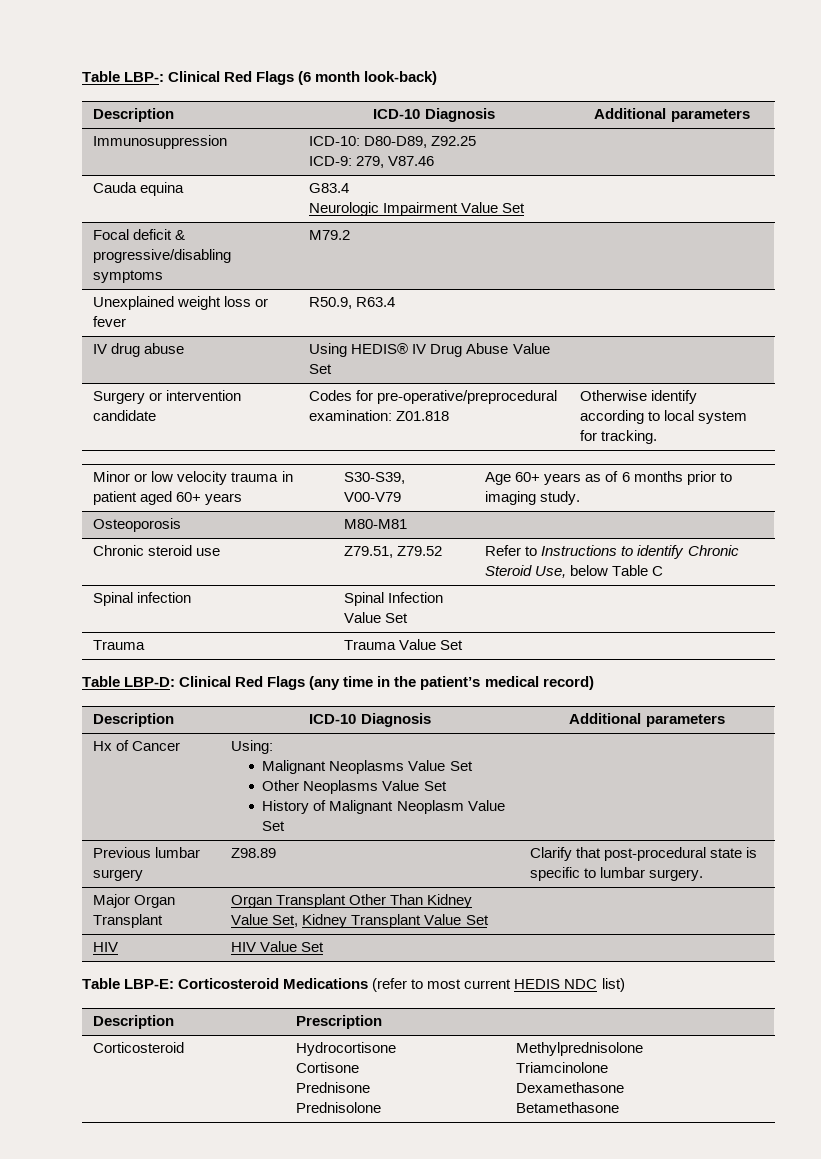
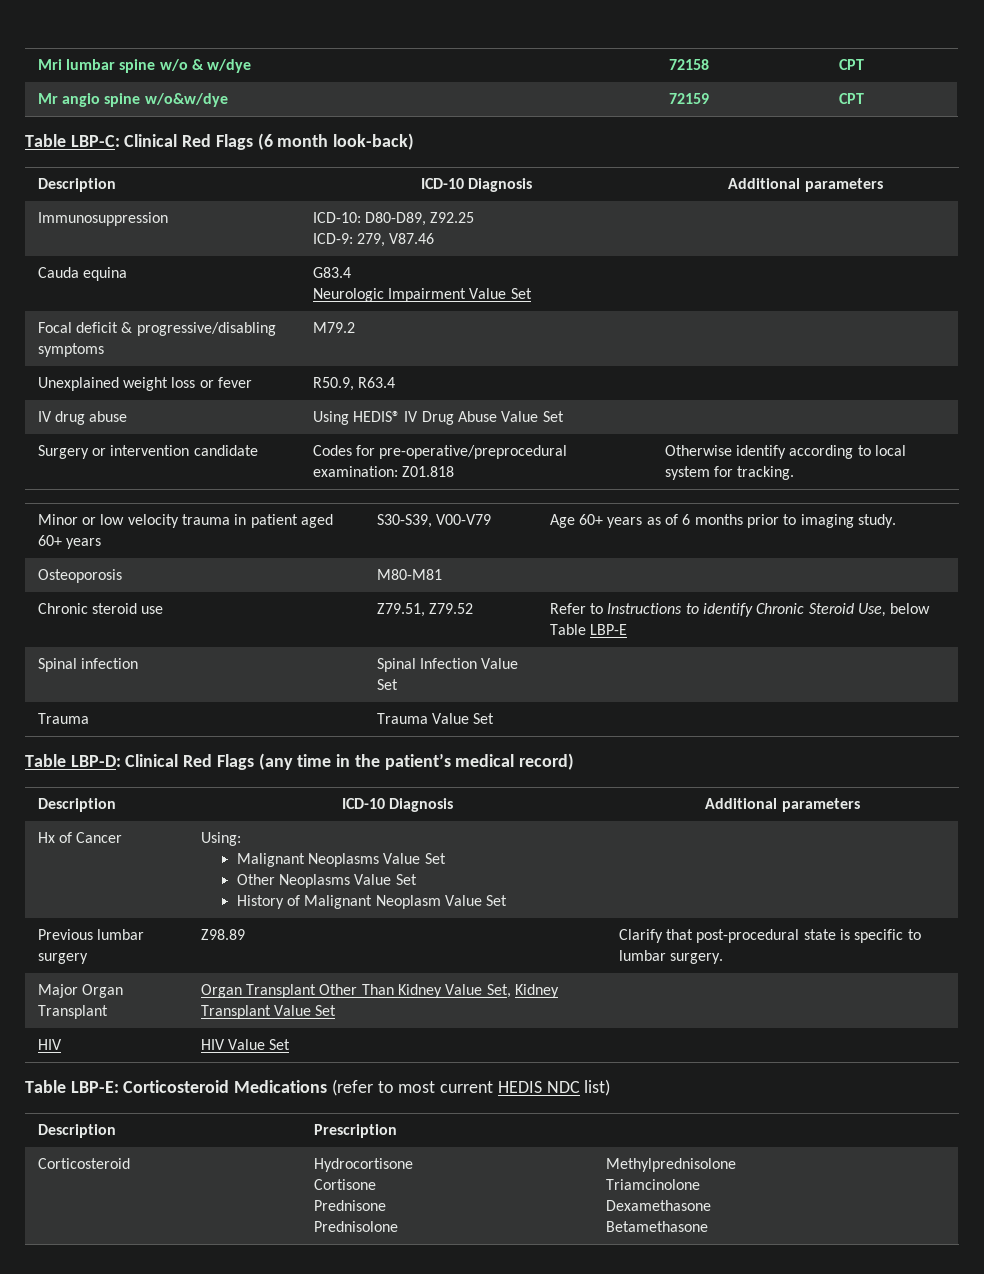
[82,71,165,82] Table LBP-: -> [37,59,252,73] [668,59,709,70] [838,59,864,70] [37,93,228,107] [668,93,709,104] [838,93,864,104] [25,134,120,147] Mri lumbar spine w/o & w/dye | 72158 | CPT // Mr angio spine w/o&w/dye | 72159 | CPT // Table LBP-C:
[652,566,664,576] C -> [589,624,627,635] LBP-E

